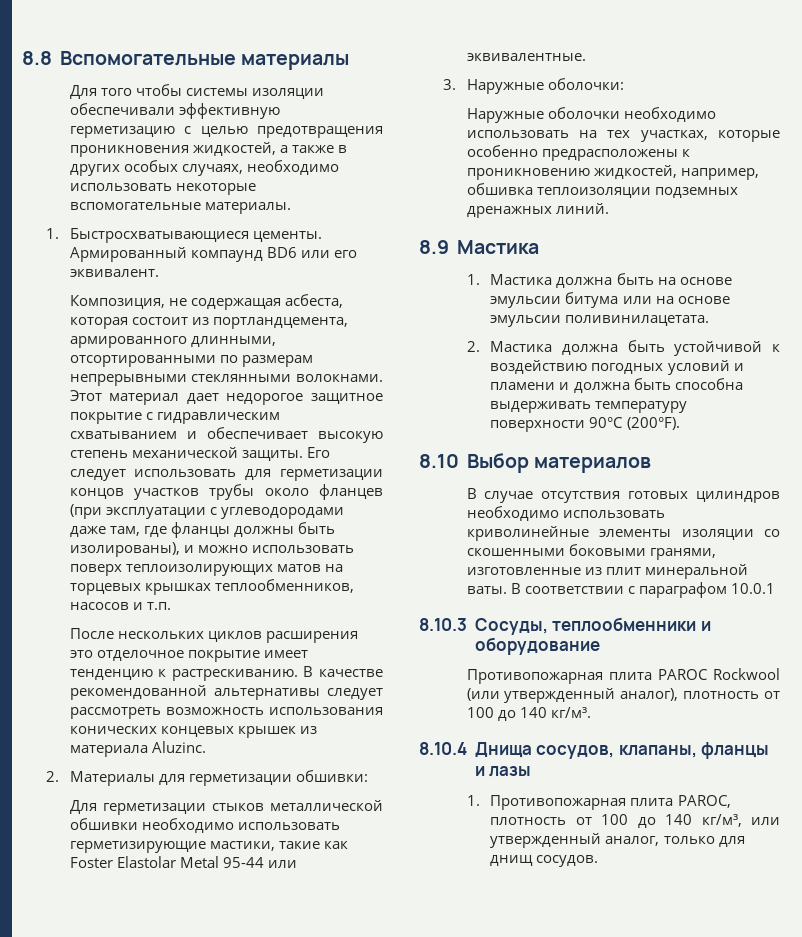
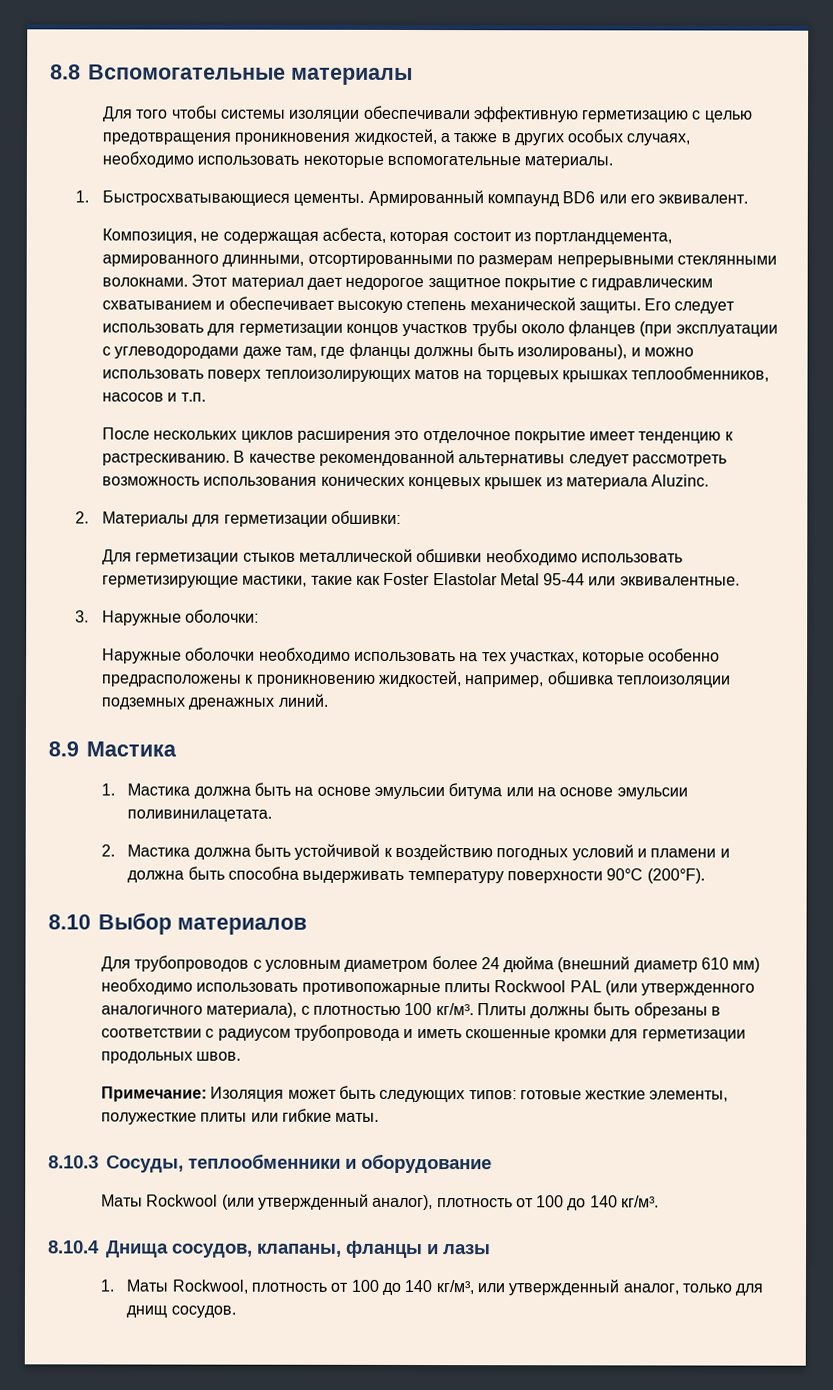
[466,488,780,503] [466,506,665,521] [466,526,780,541] [466,544,716,560] [466,564,748,579] [466,582,775,598] В случае отсутствия готовых цилиндров необходимо использовать криволинейные элементы изоляции со скошенными боковыми гранями, изготовленные из плит минеральной ваты. В соответствии с параграфом 10.0.1 -> [100,955,761,973] [100,978,756,996] [100,1002,722,1019] [100,1024,746,1042] [100,1051,242,1064] [100,1085,729,1103] [100,1108,380,1125] Для трубопроводов с условным диаметром более 24 дюйма (внешний диаметр 610 мм) необходимо использовать противопожарные плиты Rockwool PAL (или утвержденного аналогичного материала), с плотностью 100 кг/м³. Плиты должны быть обрезаны в соответствии с радиусом трубопровода и иметь скошенные кромки для герметизации продольных швов. // Примечание: Изоляция может быть следующих типов: готовые жесткие элементы, полужесткие плиты или гибкие маты.
[466,669,708,684] Противопожарная плита PAROC -> [100,1194,143,1207] Маты
[490,795,731,810] Противопожарная плита PAROC, -> [126,1279,248,1294] Маты Rockwool,

